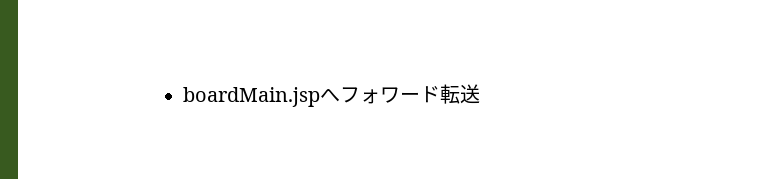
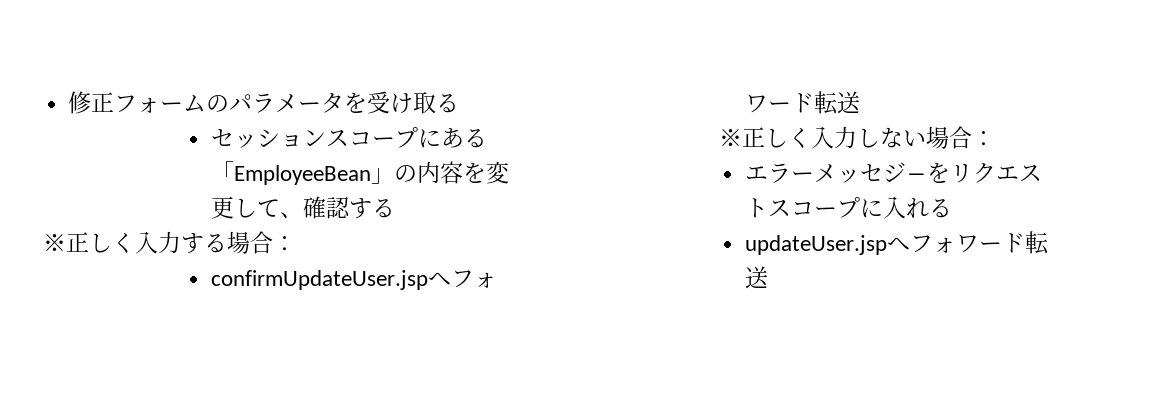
[183,87,321,107] boardMain.jsp -> [68,91,460,114] [210,127,487,148] [210,161,509,185] [210,196,395,219] [43,231,296,254] [210,270,497,290] [744,91,860,115] [719,126,996,149] [744,162,1042,183] [744,196,952,219] [744,235,887,255] 修正フォームのパラメータを受け取る // セッションスコープにある「EmployeeBean」の内容を変更して、確認する // ※正しく入力する場合： // confirmUpdateUser.jspへフォワード転送 // ※正しく入力しない場合： // エラーメッセジ―をリクエストスコープに入れる // updateUser.jsp

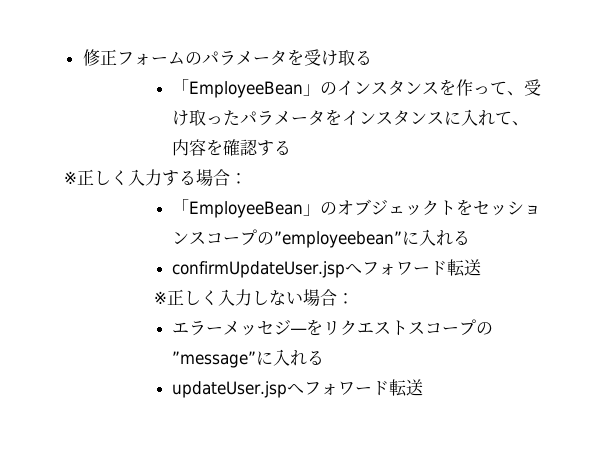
[210,127,487,148] [210,161,509,185] [210,196,303,219] セッションスコープにある「EmployeeBean」の内容を変更して、 -> [172,79,542,98] [172,109,530,126] [172,139,224,156] 「EmployeeBean」のインスタンスを作って、受け取ったパラメータをインスタンスに入れて、内容を
(296, 243) none -> [172,199,542,218] [172,229,471,248] // 「EmployeeBean」のオブジェックトをセッションスコープの”employeebean”に入れる
(860, 207) none -> [476,322,494,335] [172,351,257,368] の”message”

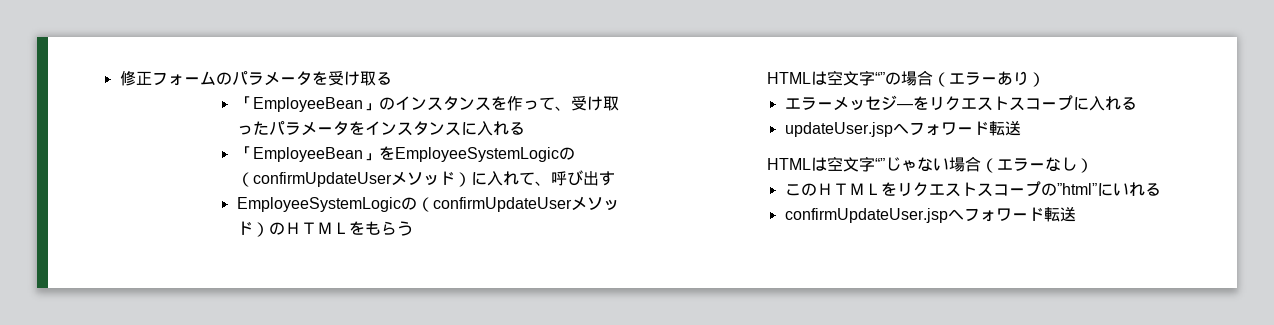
[495,111,530,126] [172,139,292,156] [64,169,247,186] [172,199,542,218] [172,229,471,248] [172,259,482,278] [153,289,354,306] て、内容を確認する // ※正しく入力する場合： // 「EmployeeBean」のオブジェックトをセッションスコープの”employeebean”に入れる // confirmUpdateUser.jspへフォワード転送 // ※正しく入力しない場合： -> [508,122,525,135] [236,146,575,162] [236,170,615,187] [236,196,619,212] [236,221,413,237] [766,70,1045,87] る // 「EmployeeBean」をEmployeeSystemLogicの（confirmUpdateUserメソッド）に入れて、呼び出す // EmployeeSystemLogicの（confirmUpdateUserメソッド）のＨＴＭＬをもらう // HTMLは空文字“”の場合（エラーあり）
[476,322,494,335] [172,351,257,368] の”message” -> (1073, 103) none
(424, 387) none -> [766,156,1093,173] [784,181,1161,197] [784,206,1076,223] // HTMLは空文字“”じゃない場合（エラーなし） // このＨＴＭＬをリクエストスコープの”html”にいれる // confirmUpdateUser.jspへフォワード転送

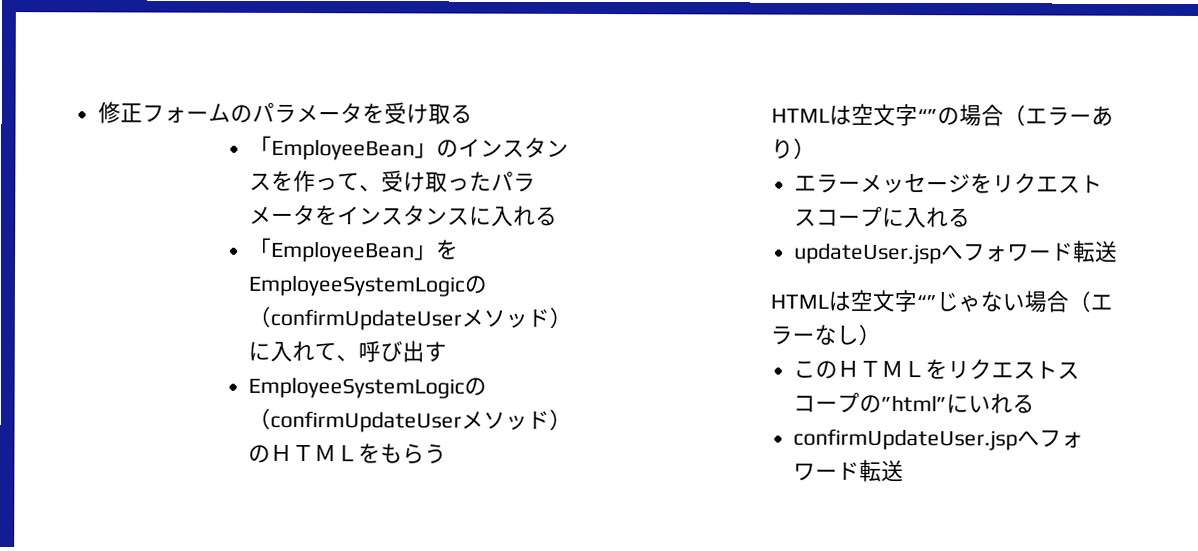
[880,95,913,110] ジ― -> [926,174,972,193] ージ

